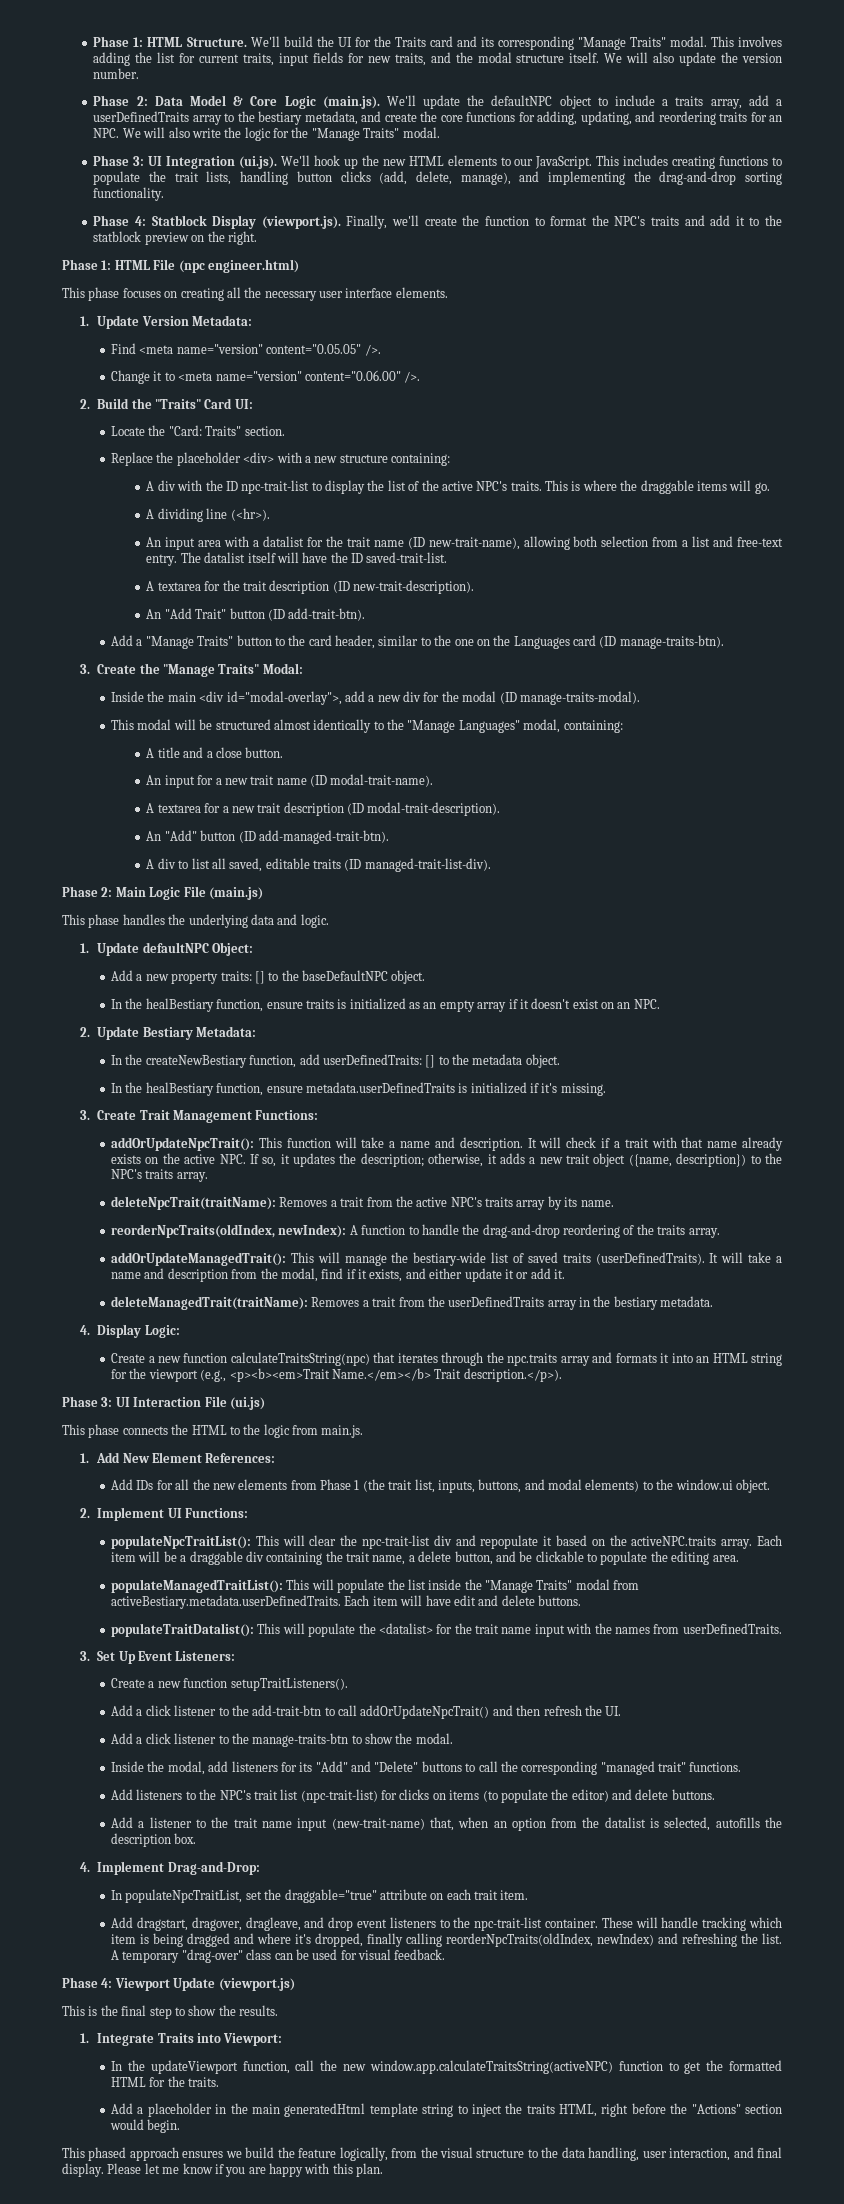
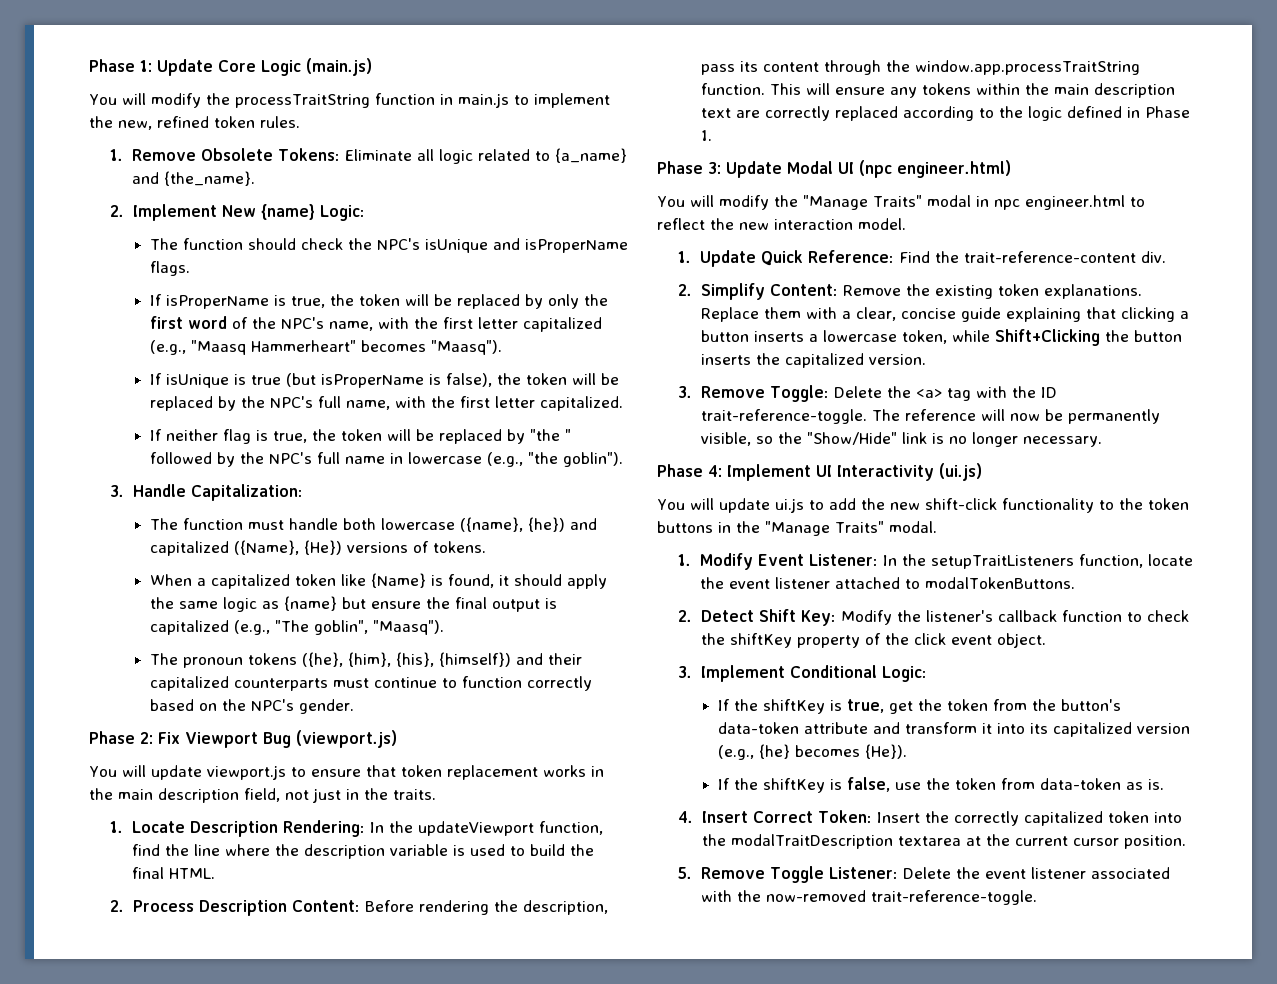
[93,36,783,50] [93,52,782,66] [93,68,140,79] [93,95,782,109] [93,111,782,125] [93,127,440,141] [93,155,782,169] [93,171,782,185] [93,187,165,201] [93,215,783,229] [93,231,257,245] [62,259,299,273] [62,287,448,301] [79,315,253,329] [111,343,381,356] [111,370,421,384] [79,398,253,409] [111,425,285,436] [111,452,451,466] [146,480,770,494] [146,508,270,522] [146,536,784,550] [146,552,448,566] [146,580,475,594] [146,608,366,621] [111,635,724,649] [79,663,303,677] [111,691,640,705] [111,719,623,733] [146,747,284,758] [146,774,434,788] [146,802,501,816] [146,830,389,844] [146,858,491,872] [62,886,263,900] [62,914,329,928] [79,942,254,956] [111,970,426,984] [111,998,660,1012] [79,1026,257,1040] [111,1054,560,1068] [111,1082,606,1096] [79,1110,319,1123] [111,1137,784,1151] [111,1153,783,1167] [111,1169,208,1182] [111,1196,614,1210] [111,1224,720,1238] [111,1252,782,1266] [111,1268,566,1282] [111,1296,714,1310] [79,1324,180,1338] [111,1352,783,1366] [111,1368,562,1382] [62,1396,265,1410] [62,1424,364,1438] [79,1452,276,1463] [111,1479,770,1493] [79,1507,249,1521] [111,1535,783,1549] [111,1551,739,1565] [111,1579,640,1593] [111,1595,582,1609] [111,1623,782,1637] [79,1651,236,1664] [111,1678,348,1691] [111,1705,622,1719] [111,1733,453,1747] [111,1761,742,1775] [111,1789,715,1803] [111,1817,782,1831] [111,1833,197,1847] [79,1861,260,1875] [111,1889,529,1903] [111,1917,782,1931] [111,1933,782,1947] [111,1949,446,1963] [62,1977,295,1991] [62,2005,278,2019] [79,2033,283,2046] [111,2060,783,2074] [111,2076,220,2087] [111,2103,783,2117] [110,2119,181,2133] [62,2147,783,2161] [62,2163,384,2177] Phase 1: HTML Structure. We'll build the UI for the Traits card and its corresponding "Manage Traits" modal. This involves adding the list for current traits, input fields for new traits, and the modal structure itself. We will also update the version number. // Phase 2: Data Model & Core Logic (main.js). We'll update the defaultNPC object to include a traits array, add a userDefinedTraits array to the bestiary metadata, and create the core functions for adding, updating, and reordering traits for an NPC. We will also write the logic for the "Manage Traits" modal. // Phase 3: UI Integration (ui.js). We'll hook up the new HTML elements to our JavaScript. This includes creating functions to populate the trait lists, handling button clicks (add, delete, manage), and implementing the drag-and-drop sorting functionality. // Phase 4: Statblock Display (viewport.js). Finally, we'll create the function to format the NPC's traits and add it to the statblock preview on the right. // Phase 1: HTML File (npc engineer.html) // This phase focuses on creating all the necessary user interface elements. // 1. Update Version Metadata: // Find <meta name="version" content="0.05.05" />. // Change it to <meta name="version" content="0.06.00" />. // 2. Build the "Traits" Card UI: // Locate the "Card: Traits" section. // Replace the placeholder <div> with a new structure containing: // A div with the ID npc-trait-list to display the list of the active NPC's traits. This is where the draggable items will go. // A dividing line (<hr>). // An input area with a datalist for the trait name (ID new-trait-name), allowing both selection from a list and free-text entry. The datalist itself will have the ID saved-trait-list. // A textarea for the trait description (ID new-trait-description). // An "Add Trait" button (ID add-trait-btn). // Add a "Manage Traits" button to the card header, similar to the one on the Languages card (ID manage-traits-btn). // 3. Create the "Manage Traits" Modal: // Inside the main <div id="modal-overlay">, add a new div for the modal (ID manage-traits-modal). // This modal will be structured almost identically to the "Manage Languages" modal, containing: // A title and a close button. // An input for a new trait name (ID modal-trait-name). // A textarea for a new trait description (ID modal-trait-description). // An "Add" button (ID add-managed-trait-btn). // A div to list all saved, editable traits (ID managed-trait-list-div). // Phase 2: Main Logic File (main.js) // This phase handles the underlying data and logic. // 1. Update defaultNPC Object: // Add a new property traits: [] to the baseDefaultNPC object. // In the healBestiary function, ensure traits is initialized as an empty array if it doesn't exist on an NPC. // 2. Update Bestiary Metadata: // In the createNewBestiary function, add userDefinedTraits: [] to the metadata object. // In the healBestiary function, ensure metadata.userDefinedTraits is initialized if it's missing. // 3. Create Trait Management Functions: // addOrUpdateNpcTrait(): This function will take a name and description. It will check if a trait with that name already exists on the active NPC. If so, it updates the description; otherwise, it adds a new trait object ({name, description}) to the NPC's traits array. // deleteNpcTrait(traitName): Removes a trait from the active NPC's traits array by its name. // reorderNpcTraits(oldIndex, newIndex): A function to handle the drag-and-drop reordering of the traits array. // addOrUpdateManagedTrait(): This will manage the bestiary-wide list of saved traits (userDefinedTraits). It will take a name and description from the modal, find if it exists, and either update it or add it. // deleteManagedTrait(traitName): Removes a trait from the userDefinedTraits array in the bestiary metadata. // 4. Display Logic: // Create a new function calculateTraitsString(npc) that iterates through the npc.traits array and formats it into an HTML string for the viewport (e.g., <p><b><em>Trait Name.</em></b> Trait description.</p>). // Phase 3: UI Interaction File (ui.js) // This phase connects the HTML to the logic from main.js. // 1. Add New Element References: // Add IDs for all the new elements from Phase 1 (the trait list, inputs, buttons, and modal elements) to the window.ui object. // 2. Implement UI Functions: // populateNpcTraitList(): This will clear the npc-trait-list div and repopulate it based on the activeNPC.traits array. Each item will be a draggable div containing the trait name, a delete button, and be clickable to populate the editing area. // populateManagedTraitList(): This will populate the list inside the "Manage Traits" modal from activeBestiary.metadata.userDefinedTraits. Each item will have edit and delete buttons. // populateTraitDatalist(): This will populate the <datalist> for the trait name input with the names from userDefinedTraits. // 3. Set Up Event Listeners: // Create a new function setupTraitListeners(). // Add a click listener to the add-trait-btn to call addOrUpdateNpcTrait() and then refresh the UI. // Add a click listener to the manage-traits-btn to show the modal. // Inside the modal, add listeners for its "Add" and "Delete" buttons to call the corresponding "managed trait" functions. // Add listeners to the NPC's trait list (npc-trait-list) for clicks on items (to populate the editor) and delete buttons. // Add a listener to the trait name input (new-trait-name) that, when an option from the datalist is selected, autofills the description box. // 4. Implement Drag-and-Drop: // In populateNpcTraitList, set the draggable="true" attribute on each trait item. // Add dragstart, dragover, dragleave, and drop event listeners to the npc-trait-list container. These will handle tracking which item is being dragged and where it's dropped, finally calling reorderNpcTraits(oldIndex, newIndex) and refreshing the list. A temporary "drag-over" class can be used for visual feedback. // Phase 4: Viewport Update (viewport.js) // This is the final step to show the results. // 1. Integrate Traits into Viewport: // In the updateViewport function, call the new window.app.calculateTraitsString(activeNPC) function to get the formatted HTML for the traits. // Add a placeholder in the main generatedHtml template string to inject the traits HTML, right before the "Actions" section would begin. // This phased approach ensures we build the feature logically, from the visual structure to the data handling, user interaction, and final display. Please let me know if you are happy with this plan. -> [89,58,372,76] [89,93,610,108] [89,116,300,130] [110,148,627,164] [131,171,255,186] [110,204,365,221] [150,238,629,253] [150,261,191,276] [150,294,609,309] [150,316,603,332] [150,340,503,355] [150,373,620,388] [150,396,624,411] [150,429,572,444] [150,452,624,467] [110,484,303,501] [150,517,598,532] [150,540,487,556] [150,573,608,589] [150,596,558,612] [150,620,445,635] [150,652,583,668] [150,676,593,691] [150,699,355,714] [89,730,397,748] [89,765,604,780] [89,788,436,803] [110,820,603,837] [131,844,594,859] [131,867,215,879] [110,900,608,916] [700,60,1140,75] [700,83,1175,98] [700,106,1190,121] [700,130,712,141] [657,160,1011,178] [657,195,1145,210] [657,218,906,230] [678,250,1166,267] [678,283,1142,300] [700,307,1189,322] [700,329,1182,346] [700,353,926,368] [678,385,1057,402] [700,409,1160,424] [700,432,1102,447] [657,463,982,481] [657,498,1189,513] [657,521,937,536] [678,553,1193,570] [699,577,1075,589] [678,609,1189,626] [700,633,1046,648] [678,665,927,682] [718,699,1122,714] [718,722,1191,737] [718,744,908,760] [718,777,1165,793] [678,810,1182,826] [701,834,1186,849] [678,866,1170,883] [700,890,1037,905] Phase 1: Update Core Logic (main.js) // You will modify the processTraitString function in main.js to implement the new, refined token rules. // 1. Remove Obsolete Tokens: Eliminate all logic related to {a_name} and {the_name}. // 2. Implement New {name} Logic: // The function should check the NPC's isUnique and isProperName flags. // If isProperName is true, the token will be replaced by only the first word of the NPC's name, with the first letter capitalized (e.g., "Maasq Hammerheart" becomes "Maasq"). // If isUnique is true (but isProperName is false), the token will be replaced by the NPC's full name, with the first letter capitalized. // If neither flag is true, the token will be replaced by "the " followed by the NPC's full name in lowercase (e.g., "the goblin"). // 3. Handle Capitalization: // The function must handle both lowercase ({name}, {he}) and capitalized ({Name}, {He}) versions of tokens. // When a capitalized token like {Name} is found, it should apply the same logic as {name} but ensure the final output is capitalized (e.g., "The goblin", "Maasq"). // The pronoun tokens ({he}, {him}, {his}, {himself}) and their capitalized counterparts must continue to function correctly based on the NPC's gender. // Phase 2: Fix Viewport Bug (viewport.js) // You will update viewport.js to ensure that token replacement works in the main description field, not just in the traits. // 1. Locate Description Rendering: In the updateViewport function, find the line where the description variable is used to build the final HTML. // 2. Process Description Content: Before rendering the description, pass its content through the window.app.processTraitString function. This will ensure any tokens within the main description text are correctly replaced according to the logic defined in Phase 1. // Phase 3: Update Modal UI (npc engineer.html) // You will modify the "Manage Traits" modal in npc engineer.html to reflect the new interaction model. // 1. Update Quick Reference: Find the trait-reference-content div. // 2. Simplify Content: Remove the existing token explanations. Replace them with a clear, concise guide explaining that clicking a button inserts a lowercase token, while Shift+Clicking the button inserts the capitalized version. // 3. Remove Toggle: Delete the <a> tag with the ID trait-reference-toggle. The reference will now be permanently visible, so the "Show/Hide" link is no longer necessary. // Phase 4: Implement UI Interactivity (ui.js) // You will update ui.js to add the new shift-click functionality to the token buttons in the "Manage Traits" modal. // 1. Modify Event Listener: In the setupTraitListeners function, locate the event listener attached to modalTokenButtons. // 2. Detect Shift Key: Modify the listener's callback function to check the shiftKey property of the click event object. // 3. Implement Conditional Logic: // If the shiftKey is true, get the token from the button's data-token attribute and transform it into its capitalized version (e.g., {he} becomes {He}). // If the shiftKey is false, use the token from data-token as is. // 4. Insert Correct Token: Insert the correctly capitalized token into the modalTraitDescription textarea at the current cursor position. // 5. Remove Toggle Listener: Delete the event listener associated with the now-removed trait-reference-toggle.

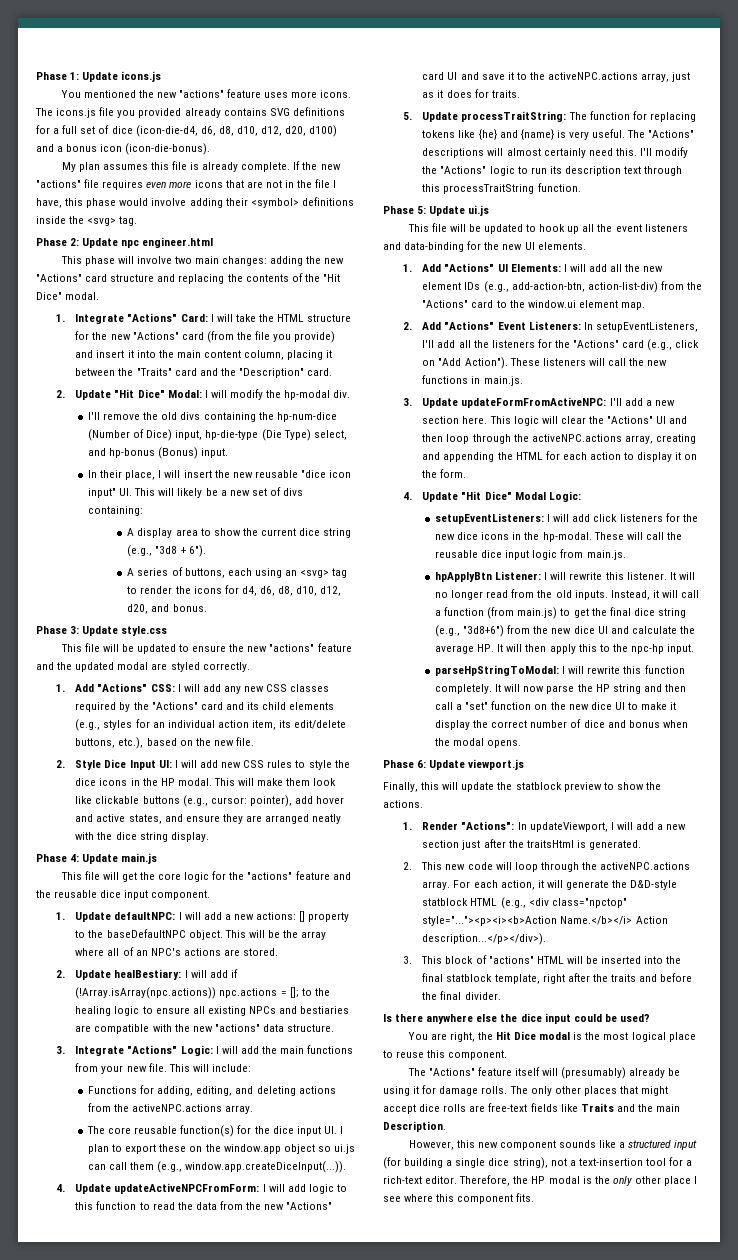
[218,58,372,76] [89,93,610,108] [89,116,300,130] [110,148,627,164] [131,171,255,186] [110,204,365,221] [150,238,629,253] [150,261,191,276] [150,294,609,309] [150,316,603,332] [150,340,503,355] [150,373,620,388] [150,396,624,411] [150,429,572,444] [150,452,624,467] [110,484,303,501] [150,517,598,532] [150,540,487,556] [150,573,608,589] [150,596,558,612] [150,620,445,635] [150,652,583,668] [150,676,593,691] [150,699,355,714] [89,730,397,748] [89,765,604,780] [89,788,436,803] [110,820,603,837] [131,844,594,859] [131,867,215,879] [110,900,608,916] [700,60,1140,75] [700,83,1175,98] [700,106,1190,121] [700,130,712,141] [657,160,1011,178] [657,195,1145,210] [657,218,906,230] [678,250,1166,267] [678,283,1142,300] [700,307,1189,322] [700,329,1182,346] [700,353,926,368] [678,385,1057,402] [700,409,1160,424] [700,432,1102,447] [657,463,982,481] [657,498,1189,513] [657,521,937,536] [678,553,1193,570] [699,577,1075,589] [678,609,1189,626] [700,633,1046,648] [678,665,927,682] [718,699,1122,714] [718,722,1191,737] [718,744,908,760] [718,777,1165,793] [678,810,1182,826] [701,834,1186,849] [678,866,1170,883] [700,890,1037,905] Core Logic (main.js) // You will modify the processTraitString function in main.js to implement the new, refined token rules. // 1. Remove Obsolete Tokens: Eliminate all logic related to {a_name} and {the_name}. // 2. Implement New {name} Logic: // The function should check the NPC's isUnique and isProperName flags. // If isProperName is true, the token will be replaced by only the first word of the NPC's name, with the first letter capitalized (e.g., "Maasq Hammerheart" becomes "Maasq"). // If isUnique is true (but isProperName is false), the token will be replaced by the NPC's full name, with the first letter capitalized. // If neither flag is true, the token will be replaced by "the " followed by the NPC's full name in lowercase (e.g., "the goblin"). // 3. Handle Capitalization: // The function must handle both lowercase ({name}, {he}) and capitalized ({Name}, {He}) versions of tokens. // When a capitalized token like {Name} is found, it should apply the same logic as {name} but ensure the final output is capitalized (e.g., "The goblin", "Maasq"). // The pronoun tokens ({he}, {him}, {his}, {himself}) and their capitalized counterparts must continue to function correctly based on the NPC's gender. // Phase 2: Fix Viewport Bug (viewport.js) // You will update viewport.js to ensure that token replacement works in the main description field, not just in the traits. // 1. Locate Description Rendering: In the updateViewport function, find the line where the description variable is used to build the final HTML. // 2. Process Description Content: Before rendering the description, pass its content through the window.app.processTraitString function. This will ensure any tokens within the main description text are correctly replaced according to the logic defined in Phase 1. // Phase 3: Update Modal UI (npc engineer.html) // You will modify the "Manage Traits" modal in npc engineer.html to reflect the new interaction model. // 1. Update Quick Reference: Find the trait-reference-content div. // 2. Simplify Content: Remove the existing token explanations. Replace them with a clear, concise guide explaining that clicking a button inserts a lowercase token, while Shift+Clicking the button inserts the capitalized version. // 3. Remove Toggle: Delete the <a> tag with the ID trait-reference-toggle. The reference will now be permanently visible, so the "Show/Hide" link is no longer necessary. // Phase 4: Implement UI Interactivity (ui.js) // You will update ui.js to add the new shift-click functionality to the token buttons in the "Manage Traits" modal. // 1. Modify Event Listener: In the setupTraitListeners function, locate the event listener attached to modalTokenButtons. // 2. Detect Shift Key: Modify the listener's callback function to check the shiftKey property of the click event object. // 3. Implement Conditional Logic: // If the shiftKey is true, get the token from the button's data-token attribute and transform it into its capitalized version (e.g., {he} becomes {He}). // If the shiftKey is false, use the token from data-token as is. // 4. Insert Correct Token: Insert the correctly capitalized token into the modalTraitDescription textarea at the current cursor position. // 5. Remove Toggle Listener: Delete the event listener associated with the now-removed trait-reference-toggle. -> [121,71,162,82] [60,89,352,98] [35,107,345,118] [36,125,338,137] [36,143,211,155] [61,161,341,172] [36,179,337,190] [36,197,354,208] [36,216,138,226] [36,237,214,248] [60,256,345,266] [36,273,340,284] [36,292,100,300] [55,313,352,324] [75,331,336,343] [75,350,333,360] [75,368,333,378] [55,389,351,400] [87,412,337,422] [87,429,347,441] [87,447,229,459] [87,470,352,480] [87,487,304,498] [87,506,143,516] [127,528,352,538] [127,545,206,557] [127,567,348,578] [127,585,342,596] [127,604,207,614] [36,626,168,636] [60,643,352,654] [36,662,250,672] [55,683,330,694] [75,702,335,712] [75,719,347,731] [75,737,254,749] [55,759,350,770] [75,778,337,786] [75,795,345,807] [75,814,342,824] [75,832,209,842] [36,853,158,864] [60,871,351,882] [36,890,211,900] [55,911,350,922] [75,929,327,940] [75,947,279,956] [55,969,238,980] [75,987,330,999] [75,1006,350,1016] [75,1024,335,1034] [55,1045,354,1056] [75,1063,251,1074] [87,1085,336,1096] [87,1103,254,1114] [86,1125,343,1137] [87,1144,355,1154] [87,1161,347,1173] [55,1183,347,1194] [75,1201,333,1210] [422,72,691,82] [422,89,520,98] [402,111,696,122] [422,129,695,140] [422,147,689,158] [422,166,683,176] [422,183,581,194] [383,205,490,216] [407,223,688,234] [383,241,586,252] [402,263,664,272] [422,281,702,293] [422,300,645,310] [402,321,698,332] [422,339,700,351] [422,357,668,369] [422,375,523,386] [402,397,675,408] [422,416,688,426] [422,434,696,444] [422,451,698,462] [422,469,467,478] [402,491,581,502] [434,513,698,524] [434,532,682,542] [434,549,626,560] [434,571,695,582] [434,589,700,600] [434,607,686,619] [434,625,695,637] [434,644,695,654] [434,665,685,676] [434,684,686,694] [434,701,677,710] [434,719,688,730] [434,738,522,748] [383,759,525,770] [383,782,661,792] [383,800,423,808] [402,821,687,832] [422,839,641,850] [402,862,691,872] [422,880,678,890] [422,897,627,909] [422,916,668,926] [422,933,547,945] [402,955,682,964] [422,973,693,984] [422,991,501,1000] [383,1013,650,1024] [407,1031,696,1042] [383,1050,508,1060] [407,1067,681,1079] [383,1085,669,1096] [383,1103,681,1114] [383,1121,446,1132] [408,1140,698,1150] [383,1157,693,1169] [383,1175,698,1186] [383,1193,535,1204] icons.js // You mentioned the new "actions" feature uses more icons. The icons.js file you provided already contains SVG definitions for a full set of dice (icon-die-d4, d6, d8, d10, d12, d20, d100) and a bonus icon (icon-die-bonus). // My plan assumes this file is already complete. If the new "actions" file requires even more icons that are not in the file I have, this phase would involve adding their <symbol> definitions inside the <svg> tag. // Phase 2: Update npc engineer.html // This phase will involve two main changes: adding the new "Actions" card structure and replacing the contents of the "Hit Dice" modal. // 1. Integrate "Actions" Card: I will take the HTML structure for the new "Actions" card (from the file you provide) and insert it into the main content column, placing it between the "Traits" card and the "Description" card. // 2. Update "Hit Dice" Modal: I will modify the hp-modal div. // I'll remove the old divs containing the hp-num-dice (Number of Dice) input, hp-die-type (Die Type) select, and hp-bonus (Bonus) input. // In their place, I will insert the new reusable "dice icon input" UI. This will likely be a new set of divs containing: // A display area to show the current dice string (e.g., "3d8 + 6"). // A series of buttons, each using an <svg> tag to render the icons for d4, d6, d8, d10, d12, d20, and bonus. // Phase 3: Update style.css // This file will be updated to ensure the new "actions" feature and the updated modal are styled correctly. // 1. Add "Actions" CSS: I will add any new CSS classes required by the "Actions" card and its child elements (e.g., styles for an individual action item, its edit/delete buttons, etc.), based on the new file. // 2. Style Dice Input UI: I will add new CSS rules to style the dice icons in the HP modal. This will make them look like clickable buttons (e.g., cursor: pointer), add hover and active states, and ensure they are arranged neatly with the dice string display. // Phase 4: Update main.js // This file will get the core logic for the "actions" feature and the reusable dice input component. // 1. Update defaultNPC: I will add a new actions: [] property to the baseDefaultNPC object. This will be the array where all of an NPC's actions are stored. // 2. Update healBestiary: I will add if (!Array.isArray(npc.actions)) npc.actions = []; to the healing logic to ensure all existing NPCs and bestiaries are compatible with the new "actions" data structure. // 3. Integrate "Actions" Logic: I will add the main functions from your new file. This will include: // Functions for adding, editing, and deleting actions from the activeNPC.actions array. // The core reusable function(s) for the dice input UI. I plan to export these on the window.app object so ui.js can call them (e.g., window.app.createDiceInput(...)). // 4. Update updateActiveNPCFromForm: I will add logic to this function to read the data from the new "Actions" card UI and save it to the activeNPC.actions array, just as it does for traits. // 5. Update processTraitString: The function for replacing tokens like {he} and {name} is very useful. The "Actions" descriptions will almost certainly need this. I'll modify the "Actions" logic to run its description text through this processTraitString function. // Phase 5: Update ui.js // This file will be updated to hook up all the event listeners and data-binding for the new UI elements. // 1. Add "Actions" UI Elements: I will add all the new element IDs (e.g., add-action-btn, action-list-div) from the "Actions" card to the window.ui element map. // 2. Add "Actions" Event Listeners: In setupEventListeners, I'll add all the listeners for the "Actions" card (e.g., click on "Add Action"). These listeners will call the new functions in main.js. // 3. Update updateFormFromActiveNPC: I'll add a new section here. This logic will clear the "Actions" UI and then loop through the activeNPC.actions array, creating and appending the HTML for each action to display it on the form. // 4. Update "Hit Dice" Modal Logic: // setupEventListeners: I will add click listeners for the new dice icons in the hp-modal. These will call the reusable dice input logic from main.js. // hpApplyBtn Listener: I will rewrite this listener. It will no longer read from the old inputs. Instead, it will call a function (from main.js) to get the final dice string (e.g., "3d8+6") from the new dice UI and calculate the average HP. It will then apply this to the npc-hp input. // parseHpStringToModal: I will rewrite this function completely. It will now parse the HP string and then call a "set" function on the new dice UI to make it display the correct number of dice and bonus when the modal opens. // Phase 6: Update viewport.js // Finally, this will update the statblock preview to show the actions. // 1. Render "Actions": In updateViewport, I will add a new section just after the traitsHtml is generated. // 2. This new code will loop through the activeNPC.actions array. For each action, it will generate the D&D-style statblock HTML (e.g., <div class="npctop" style="..."><p><i><b>Action Name.</b></i> Action description...</p></div>). // 3. This block of "actions" HTML will be inserted into the final statblock template, right after the traits and before the final divider. // Is there anywhere else the dice input could be used? // You are right, the Hit Dice modal is the most logical place to reuse this component. // The "Actions" feature itself will (presumably) already be using it for damage rolls. The only other places that might accept dice rolls are free-text fields like Traits and the main Description. // However, this new component sounds like a structured input (for building a single dice string), not a text-insertion tool for a rich-text editor. Therefore, the HP modal is the only other place I see where this component fits.

